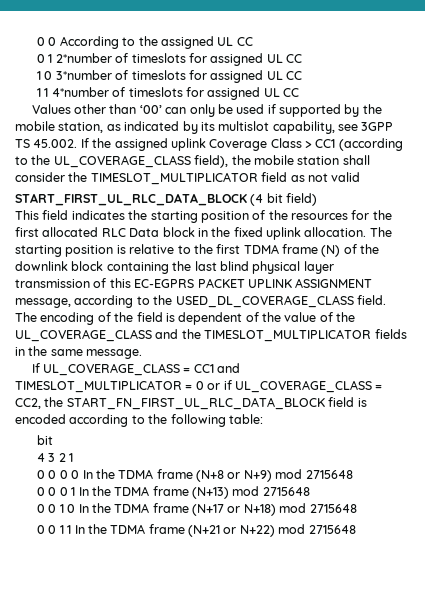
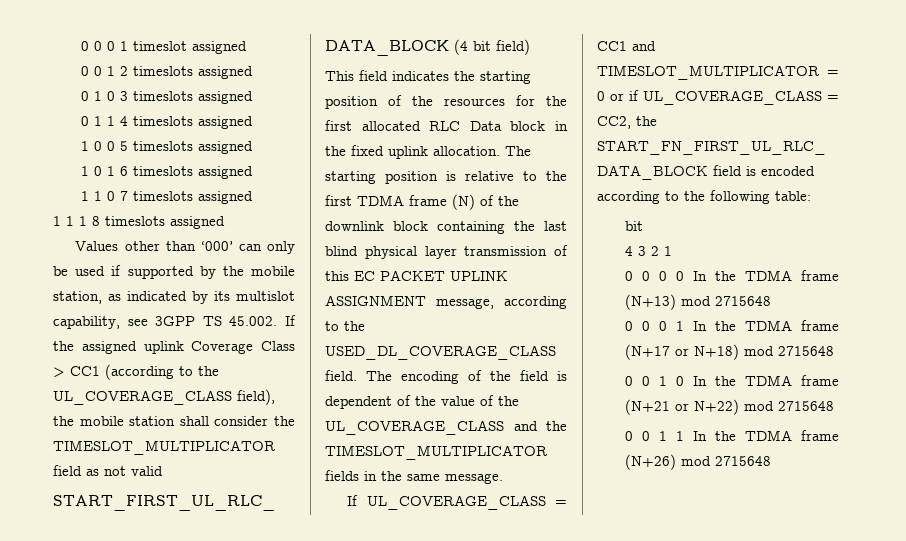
[37,36,253,49] [37,53,303,66] [37,70,303,83] [37,87,300,100] 0 0 According to the assigned UL CC // 0 1 2*number of timeslots for assigned UL CC // 1 0 3*number of timeslots for assigned UL CC // 1 1 4*number of timeslots for assigned UL CC -> [81,41,248,54] [81,66,254,79] [81,91,254,104] [81,116,254,129] [81,141,254,154] [81,166,254,179] [81,191,254,204] [53,216,225,229] 0 0 0 1 timeslot assigned // 0 0 1 2 timeslots assigned // 0 1 0 3 timeslots assigned // 0 1 1 4 timeslots assigned // 1 0 0 5 timeslots assigned // 1 0 1 6 timeslots assigned // 1 1 0 7 timeslots assigned // 1 1 1 8 timeslots assigned
[139,105,162,114] ‘00’ -> [200,241,233,251] ‘000’
[134,279,195,288] EC-EGPRS -> [354,271,375,281] EC
[196,470,272,482] (N+8 or N+9) -> [625,294,677,310] (N+13)
[192,486,310,499] [37,503,189,513] (N+13) mod 2715648 // 0 0 1 0 In the TDMA frame -> (839, 325) none
[67,525,72,534] 1 -> [676,376,685,386] 0
(356, 529) none -> [625,430,839,441] [625,454,772,470] // 0 0 1 1 In the TDMA frame (N+26) mod 2715648

